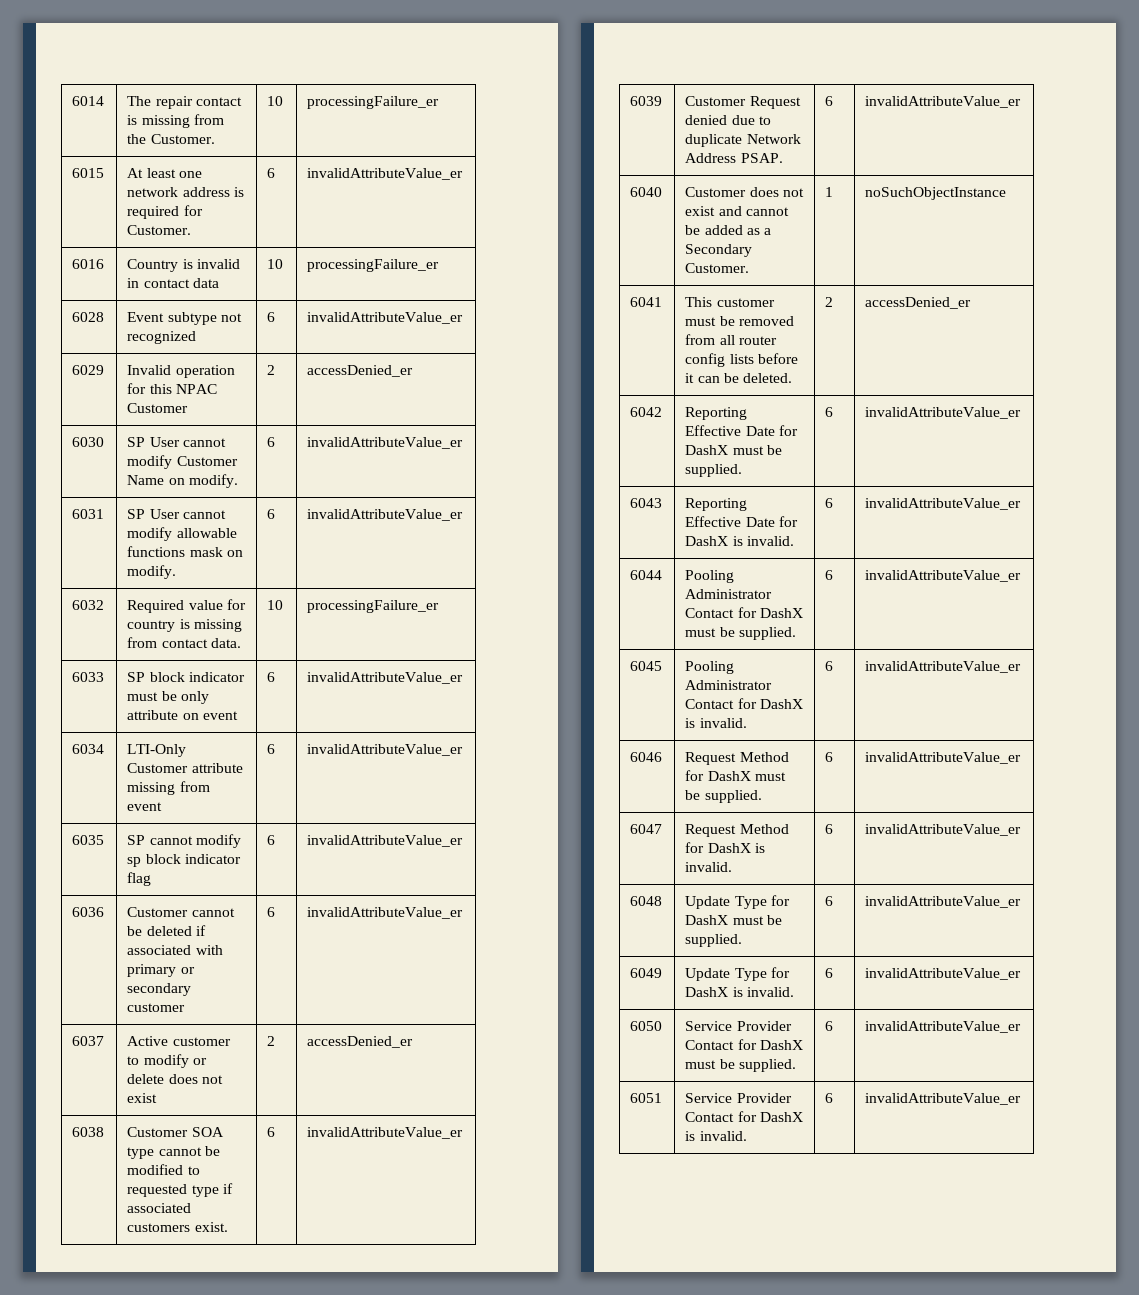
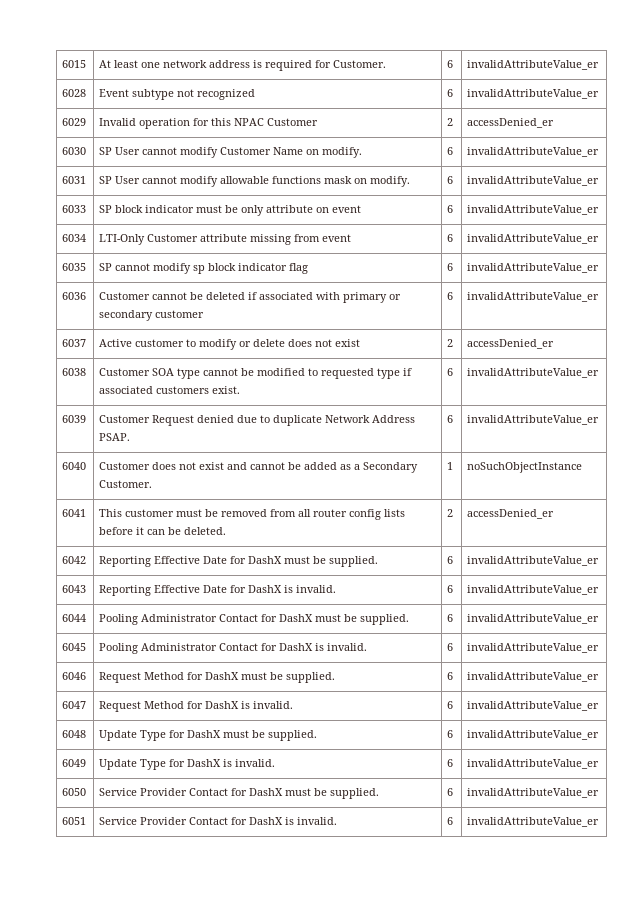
[72,96,105,106] [127,96,242,109] [127,114,224,128] [127,134,215,144] [267,96,284,106] [307,96,440,109] 6014 | The repair contact is missing from the Customer. | 10 | processingFailure_er // -> (62, 64) none
[72,259,105,269] [127,259,240,272] [127,278,219,288] [267,259,284,269] [307,259,440,272] // 6016 | Country is invalid in contact data | 10 | processingFailure_er -> (600, 65) none
[72,600,105,610] [127,599,246,613] [127,619,242,632] [127,637,241,648] [267,600,284,610] [307,600,440,613] // 6032 | Required value for country is missing from contact data. | 10 | processingFailure_er -> (600, 181) none

